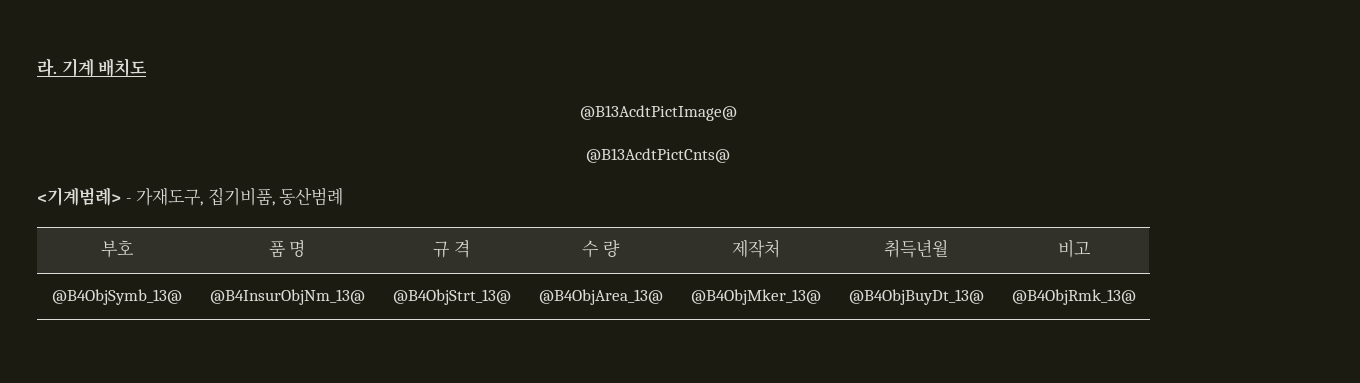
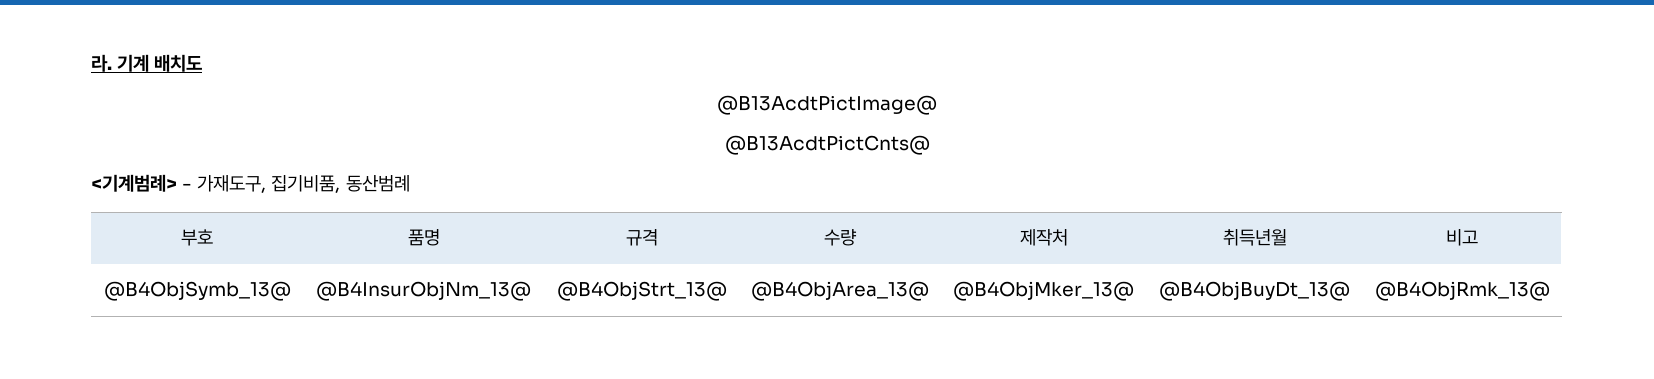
[268,239,306,258] [433,240,470,258] [582,240,620,258] 품 명 | 규 격 | 수 량 -> [407,229,440,246] [625,229,658,246] [823,229,857,246] 품명 | 규격 | 수량

